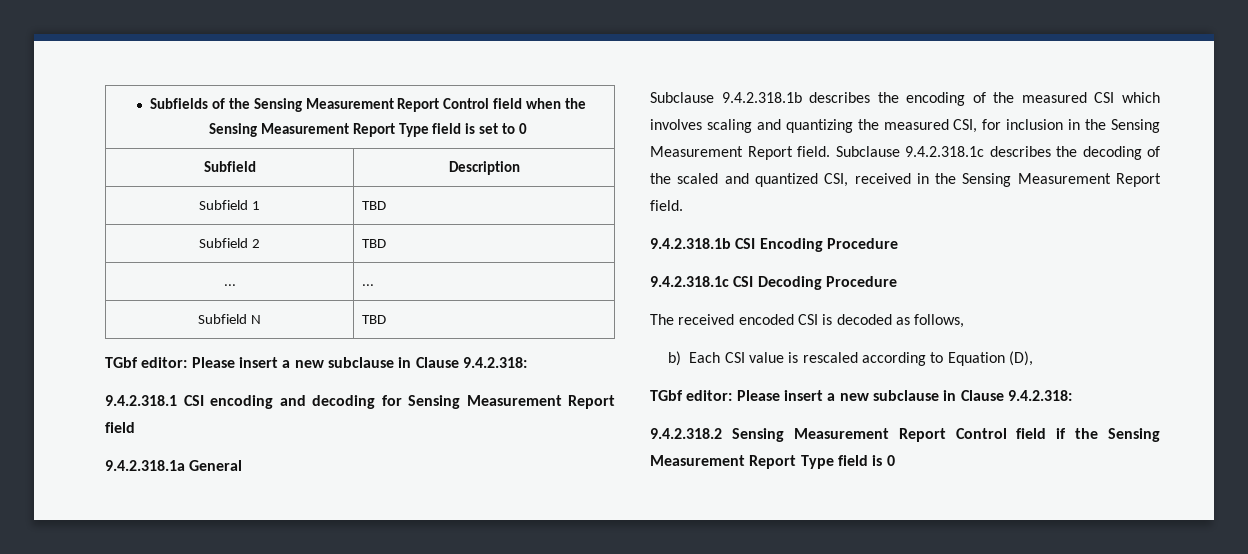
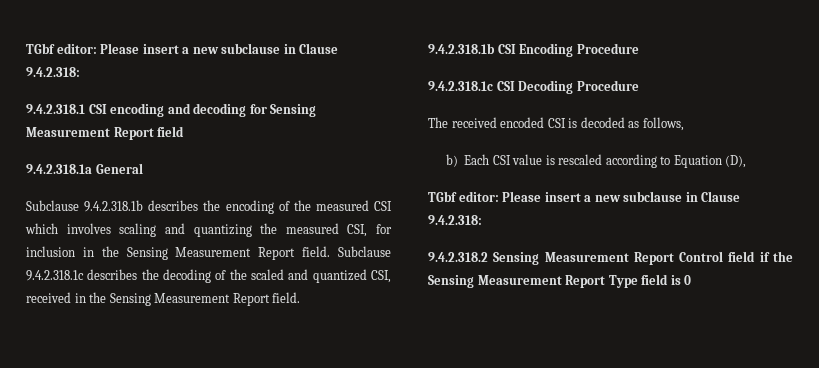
[149,98,587,112] [208,123,528,137] [203,161,256,172] [448,161,520,175] [199,200,260,210] [361,201,386,210] [199,238,260,248] [361,239,386,248] [223,284,236,286] [361,284,374,286] [198,314,261,324] [361,315,386,324] Subfields of the Sensing Measurement Report Control field when the Sensing Measurement Report Type field is set to 0 // Subfield | Description // Subfield 1 | TBD // Subfield 2 | TBD // ... | ... // Subfield N | TBD // -> (26, 48) none

